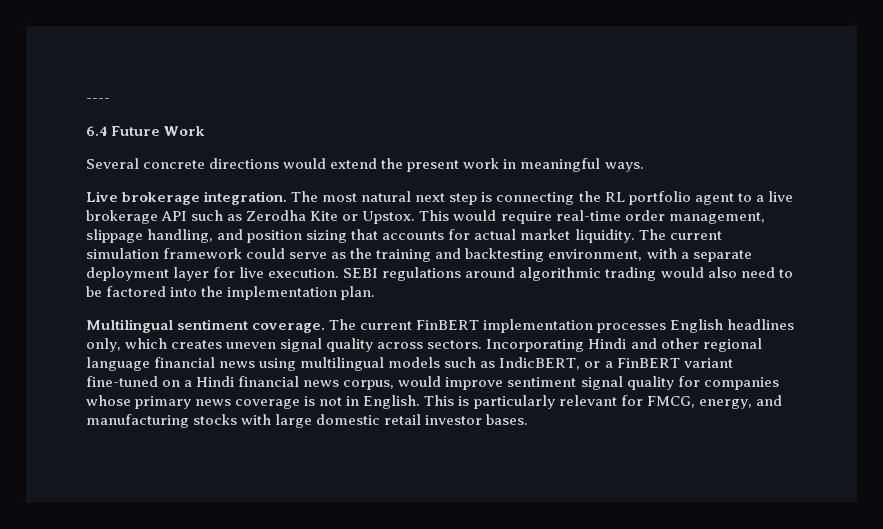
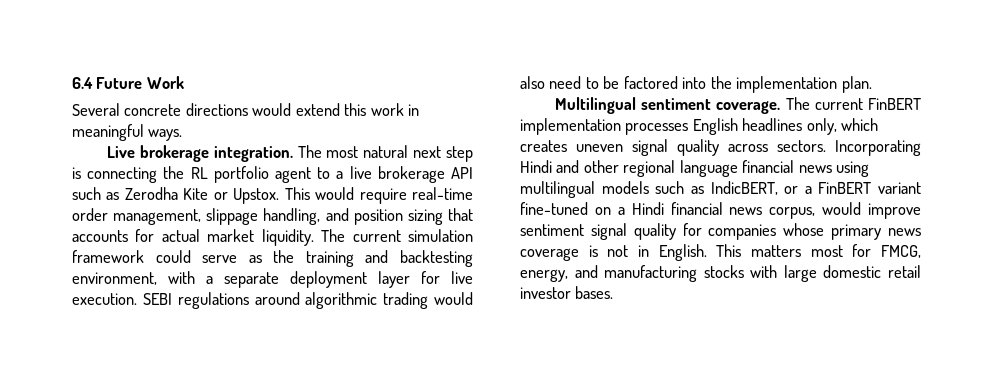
[86,98,110,103] ---- // -> (72, 83) none
[381,158,460,172] the present -> [344,103,367,116] this
[458,395,617,409] is particularly relevant -> [751,245,843,257] matters most

